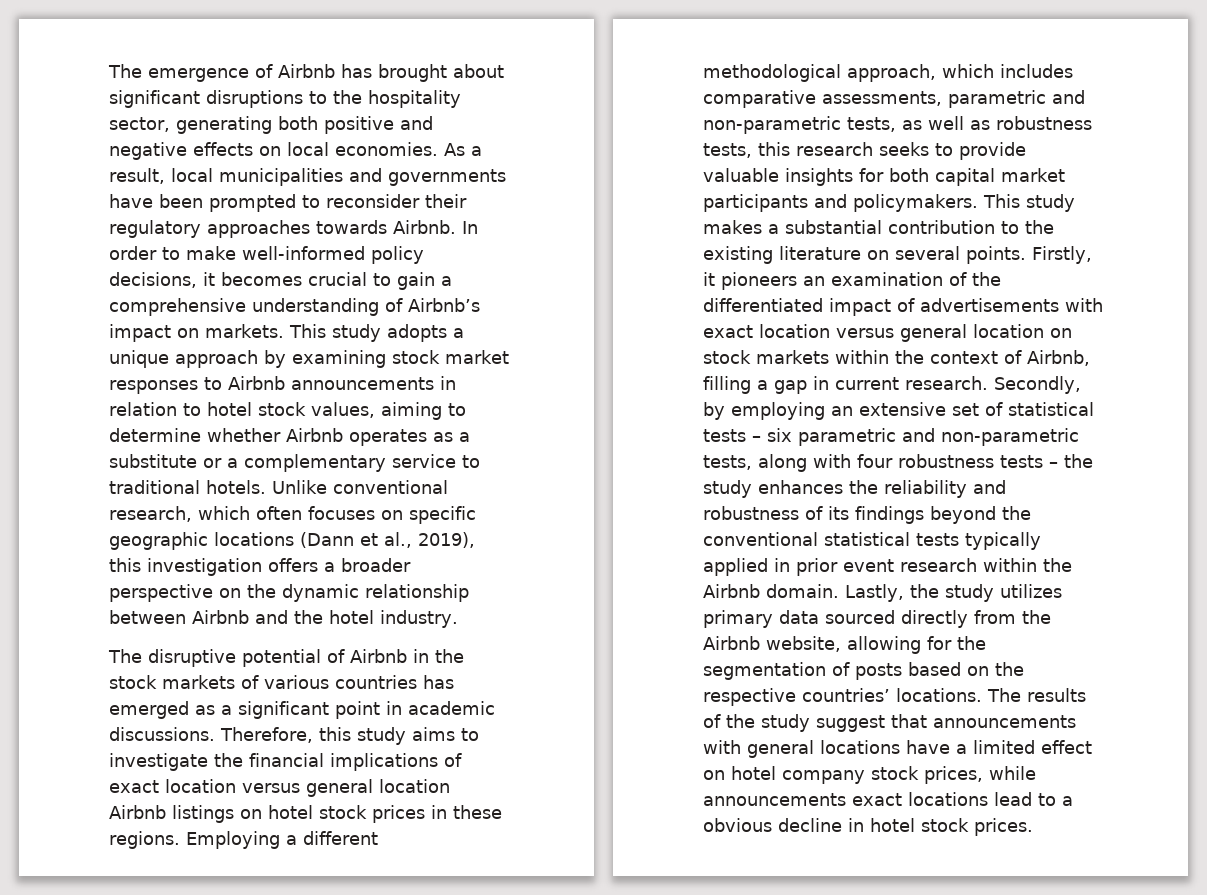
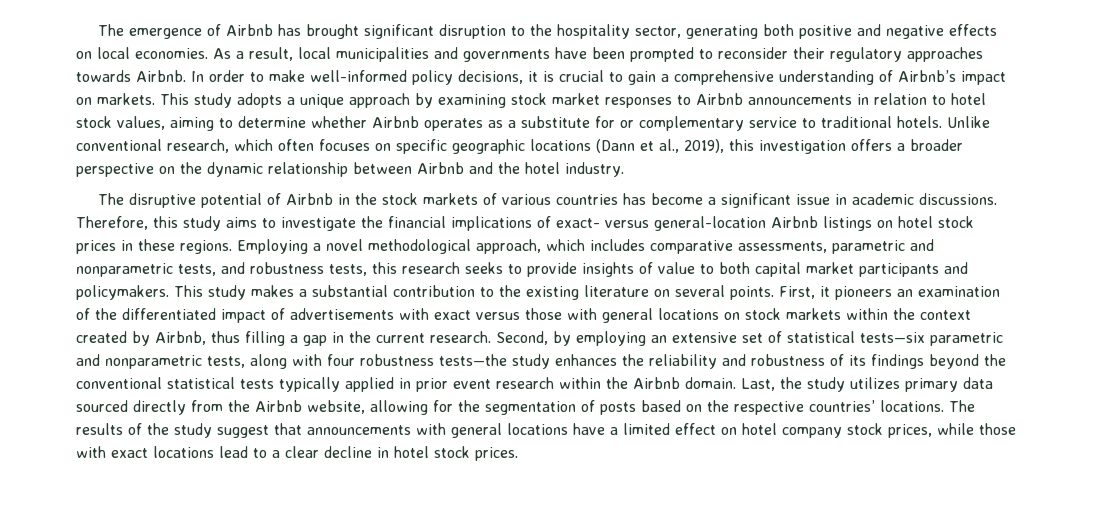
[453,64,504,78] [109,90,303,108] about significant disruptions -> [363,24,506,39] significant disruption
[221,272,302,286] becomes -> [543,71,554,82] is
[203,458,238,468] or a -> [595,116,634,128] for or
[109,701,215,719] emerged as -> [650,193,703,205] become
[335,701,380,719] point -> [795,194,830,205] issue
[109,779,450,797] exact location versus general location -> [556,216,766,231] exact- versus general-location
[303,831,378,845] different -> [326,239,363,251] novel
[703,116,990,134] non-parametric tests, as well as -> [76,262,245,277] nonparametric tests, and
[703,168,884,186] valuable insights for -> [582,262,714,277] insights of value to
[1032,246,1092,264] Firstly, -> [779,286,815,299] First,
[759,324,1044,342] location versus general location -> [476,308,719,323] versus those with general locations
[1004,350,1090,366] of Airbnb, -> [76,331,240,346] created by Airbnb, thus
(829, 383) none -> [349,331,371,343] the
[994,376,1081,394] Secondly, -> [496,331,548,345] Second,
[703,428,1079,446] tests – six parametric and non-parametric -> [860,332,1003,346] [76,354,202,369] tests—six parametric and nonparametric
[1000,454,1093,468] tests – the -> [439,354,507,366] tests—the
[845,584,904,602] Lastly, -> [741,378,775,391] Last,
[703,793,846,806] announcements -> [979,423,1016,435] [76,446,106,458] those with
[703,818,772,832] obvious -> [285,446,319,458] clear

